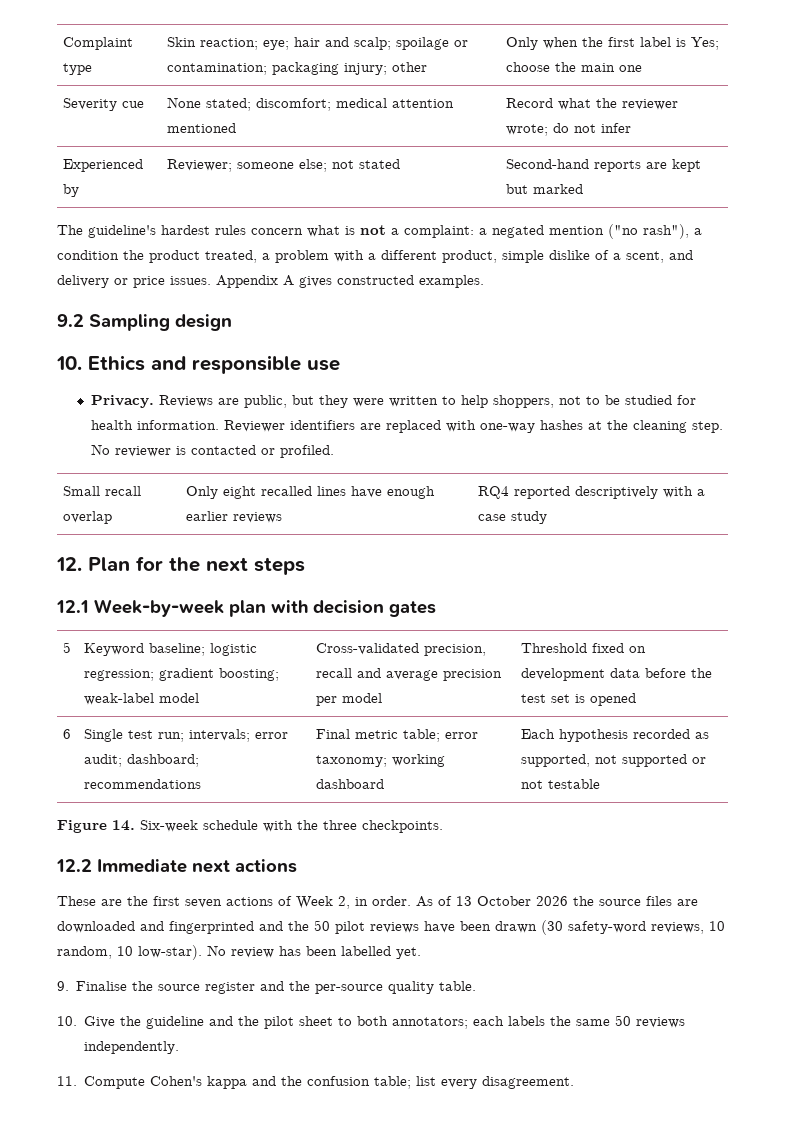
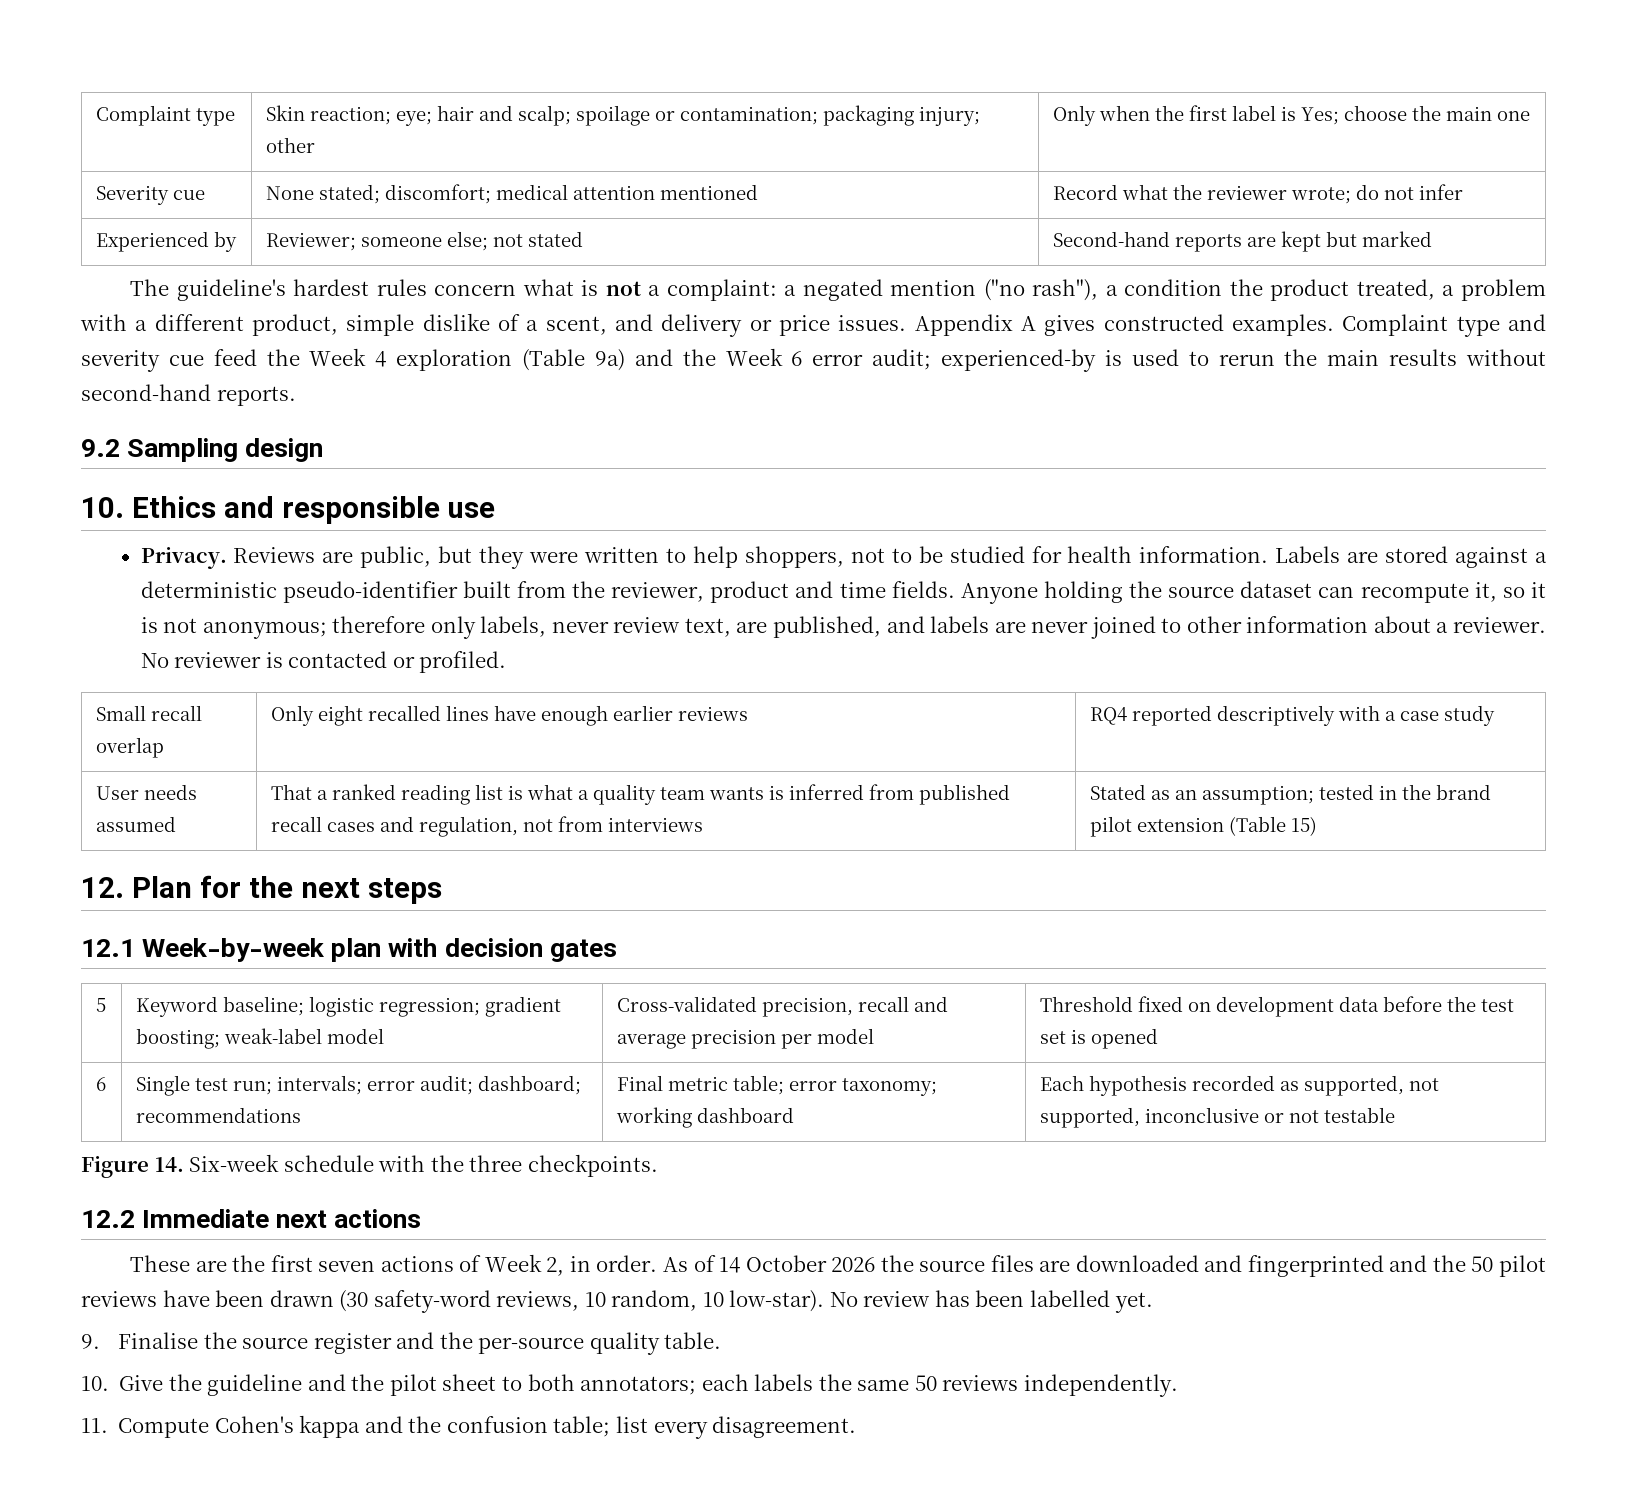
(484, 281) none -> [1342,314,1546,337] [81,348,1546,372] [81,384,296,406] Complaint type and severity cue feed the Week 4 exploration (Table 9a) and the Week 6 error audit; experienced-by is used to rerun the main results without second-hand reports.
[224,420,724,433] Reviewer identifiers are replaced with one-way hashes at the cleaning step. -> [1275,546,1547,568] [140,581,1547,604] [140,616,1546,639] Labels are stored against a deterministic pseudo-identifier built from the reviewer, product and time fields. Anyone holding the source dataset can recompute it, so it is not anonymous; therefore only labels, never review text, are published, and labels are never joined to other information about a reviewer.
(548, 517) none -> [95,784,197,800] [95,816,176,832] [270,784,1010,805] [270,816,703,837] [1089,784,1491,805] [1089,816,1317,837] // User needs assumed | That a ranked reading list is what a quality team wants is inferred from published recall cases and regulation, not from interviews | Stated as an assumption; tested in the brand pilot extension (Table 15)
[622,754,688,767] supported -> [1039,1107,1259,1128] supported, inconclusive
[456,896,472,906] 13 -> [719,1257,741,1273] 14

